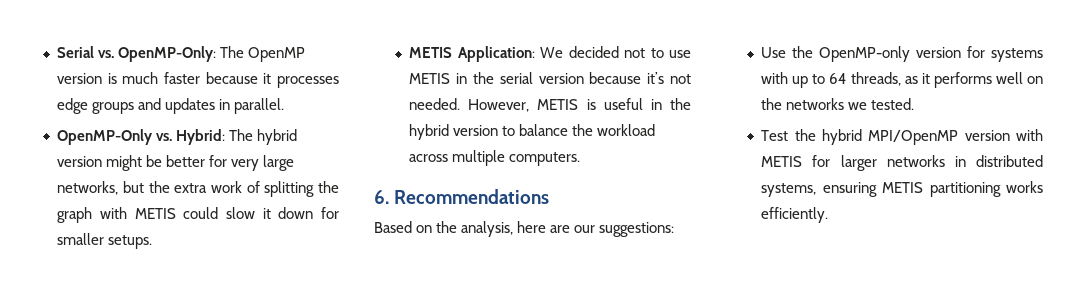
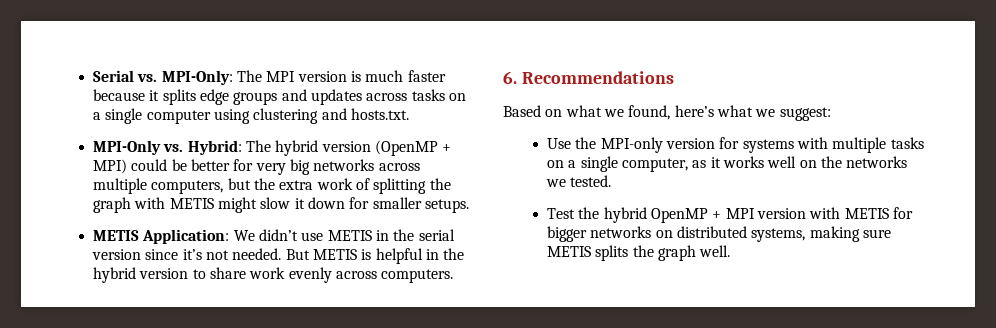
[118,46,306,62] OpenMP-Only: The OpenMP -> [161,70,296,85] MPI-Only: The MPI
[277,76,340,88] processes -> [162,89,196,105] splits
[219,98,285,114] [57,129,154,145] in parallel. // OpenMP-Only -> [366,89,466,101] [92,108,409,124] [92,140,161,155] across tasks on a single computer using clustering and hosts.txt. // MPI-Only
[106,155,295,171] [57,181,119,195] might be better for very large networks, -> [374,140,452,156] [92,159,420,175] [92,178,224,194] (OpenMP + MPI) could be better for very big networks across multiple computers,
[183,207,219,219] could -> [217,197,257,213] might
[568,46,664,58] decided not to -> [258,229,298,241] didn’t
[589,72,642,84] because -> [145,249,179,260] since
[468,99,530,112] However, -> [285,249,310,260] But
[603,98,643,110] useful -> [375,248,423,264] helpful
[519,124,656,136] [409,150,506,166] balance the workload across multiple -> [209,267,377,283] share work evenly across
[436,221,675,237] the analysis, here are our suggestions: -> [565,105,831,121] what we found, here’s what we suggest:
[819,46,911,62] OpenMP-only -> [600,137,663,153] MPI-only
[792,72,901,88] up to 64 threads, -> [832,137,924,153] [546,156,688,172] multiple tasks on a single computer,
[933,72,992,88] performs -> [722,156,764,168] works
[868,130,959,145] MPI/OpenMP -> [650,208,755,223] OpenMP + MPI
[840,155,1043,171] [761,181,1043,197] [761,207,829,223] larger networks in distributed systems, ensuring METIS partitioning works efficiently. -> [546,226,891,242] [546,245,731,261] bigger networks on distributed systems, making sure METIS splits the graph well.

